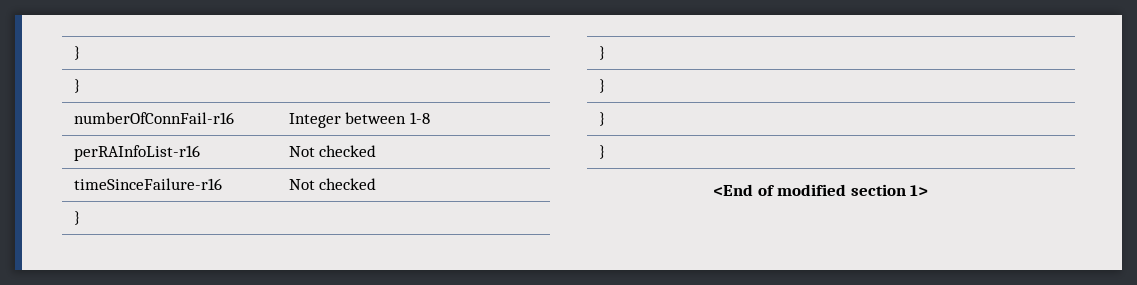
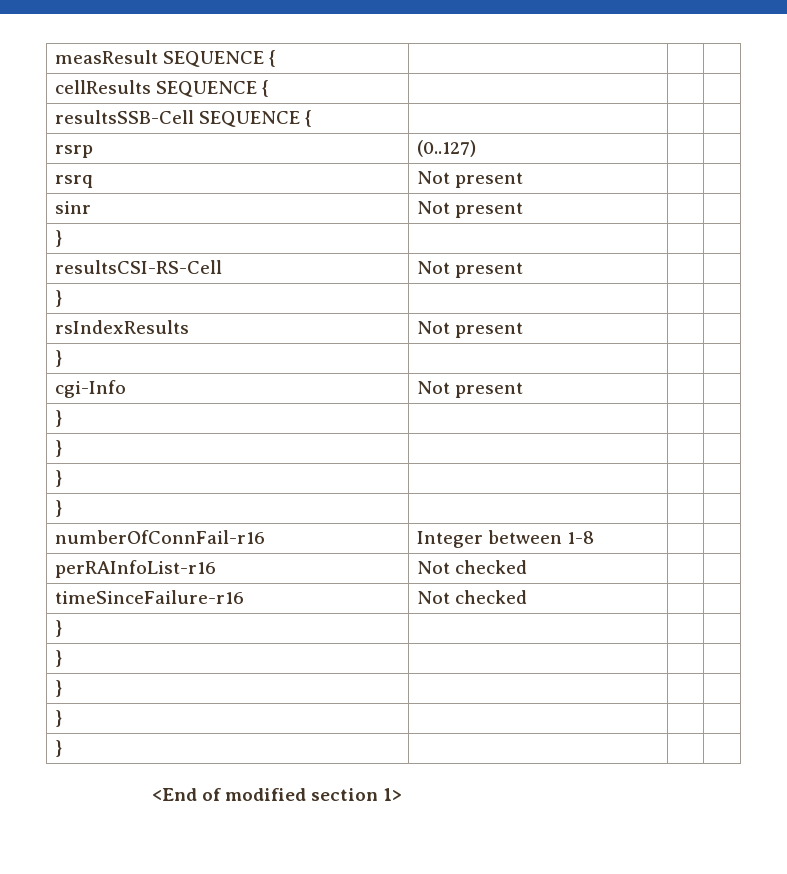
(73, 53) none -> [55,50,277,67] [55,80,270,97] [55,110,313,127] [55,145,94,158] [417,140,477,157] [55,175,94,188] [417,171,524,188] [55,201,92,214] [417,201,524,218] [55,230,63,247] [55,260,223,274] [417,261,524,278] [55,290,63,307] [55,320,190,334] [417,321,524,338] [55,350,63,367] [55,380,127,398] [417,381,524,398] [55,410,63,427] [55,440,63,457] measResult SEQUENCE { | | | // cellResults SEQUENCE { | | | // resultsSSB-Cell SEQUENCE { | | | // rsrp | (0..127) | | // rsrq | Not present | | // sinr | Not present | | // } | | | // resultsCSI-RS-Cell | Not present | | // } | | | // rsIndexResults | Not present | | // } | | | // cgi-Info | Not present | | // } | | | // } | | | //

